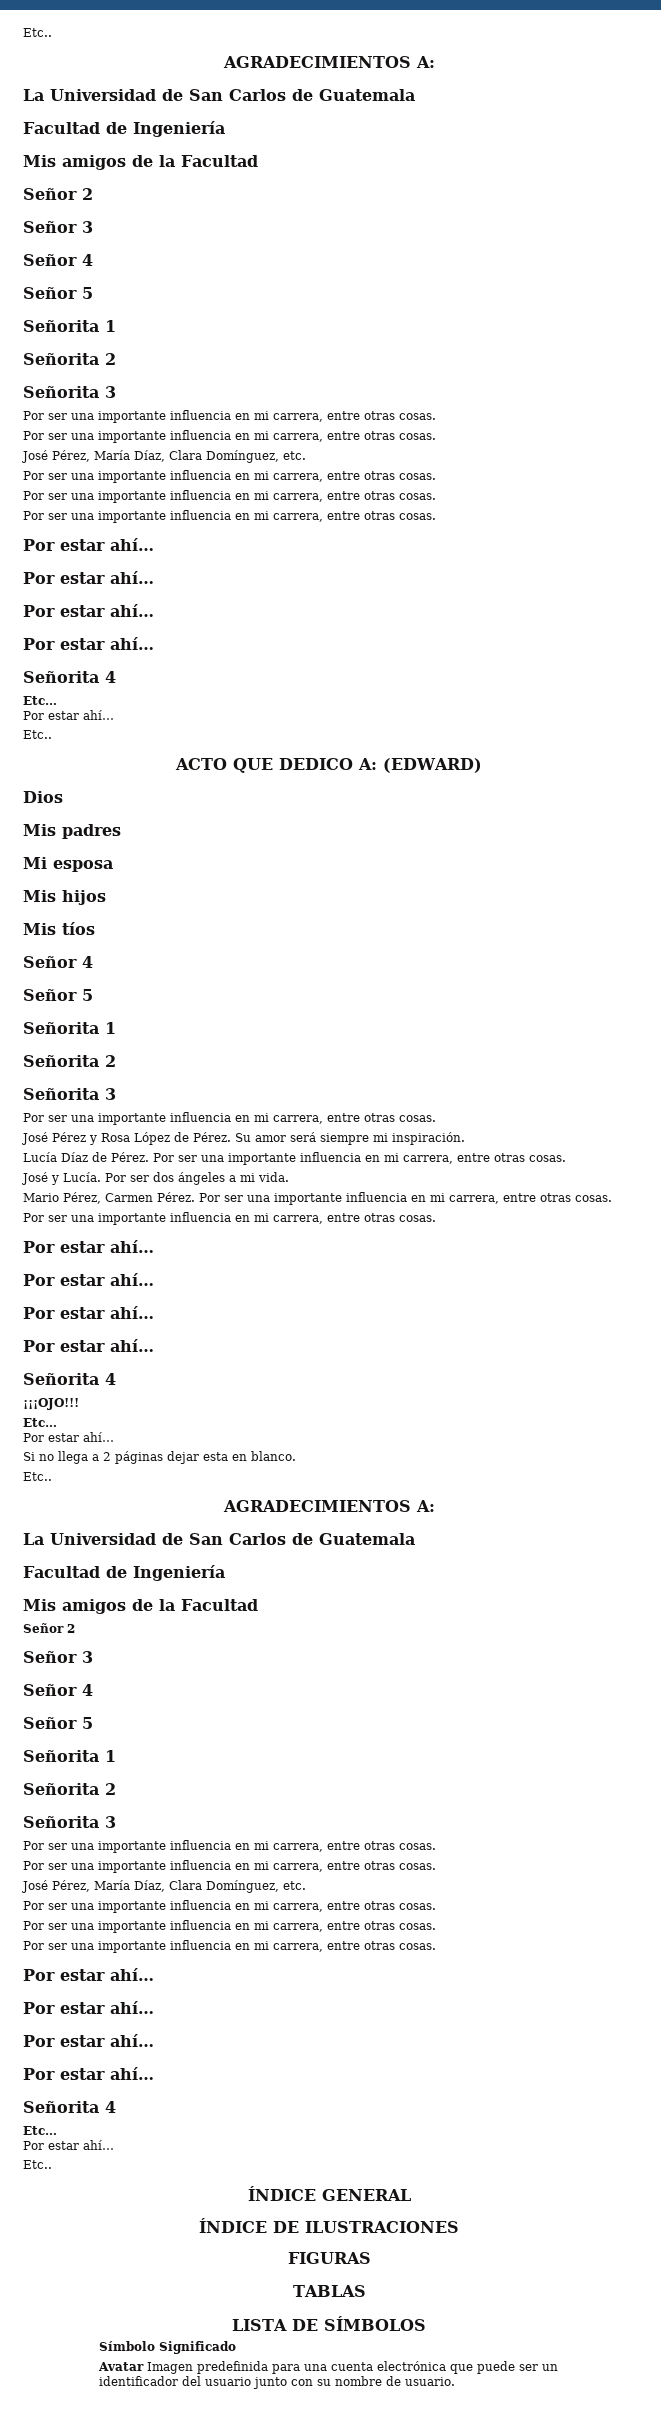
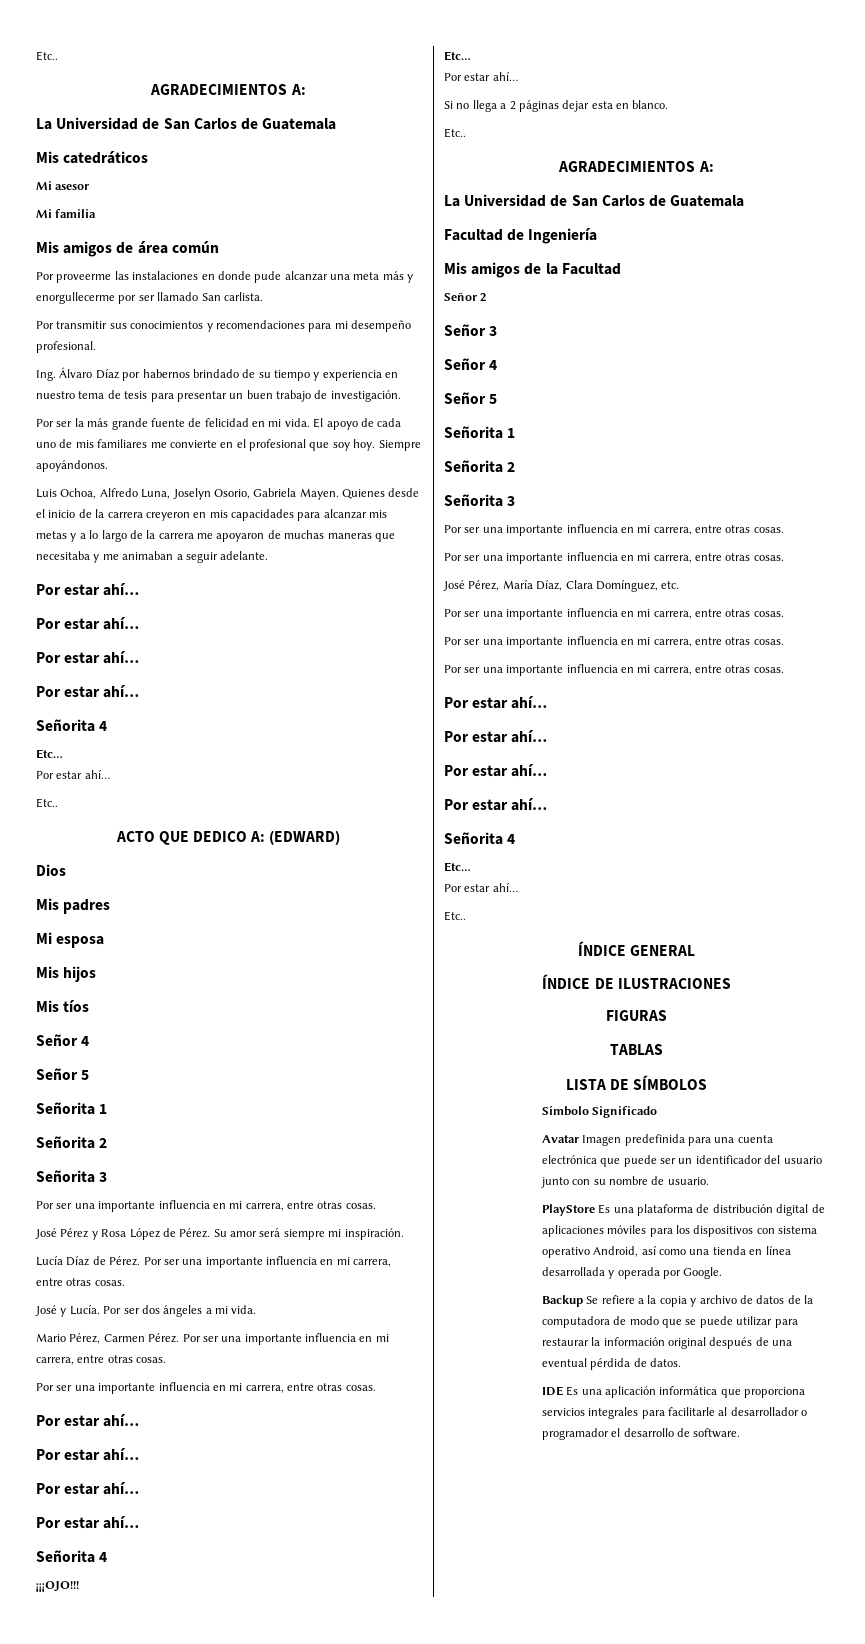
[23,121,225,137] [23,155,258,170] [23,188,93,200] [23,221,93,233] [23,254,93,266] [23,287,93,299] [23,320,116,332] [23,353,116,365] [23,386,116,398] [23,410,436,423] [23,430,436,443] [21,450,306,463] [23,470,436,483] [23,490,436,503] [23,510,436,523] Facultad de Ingeniería // Mis amigos de la Facultad // Señor 2 // Señor 3 // Señor 4 // Señor 5 // Señorita 1 // Señorita 2 // Señorita 3 // Por ser una importante influencia en mi carrera, entre otras cosas. // Por ser una importante influencia en mi carrera, entre otras cosas. // José Pérez, María Díaz, Clara Domínguez, etc. // Por ser una importante influencia en mi carrera, entre otras cosas. // Por ser una importante influencia en mi carrera, entre otras cosas. // Por ser una importante influencia en mi carrera, entre otras cosas. -> [36,151,149,164] [36,181,90,190] [36,209,97,218] [36,241,219,257] [36,271,414,283] [36,292,263,304] [36,320,411,332] [36,341,96,353] [36,367,399,381] [36,390,401,402] [36,418,402,430] [36,439,421,451] [36,460,108,472] [36,488,420,500] [36,509,388,521] [36,530,395,542] [36,551,269,563] Mis catedráticos // Mi asesor // Mi familia // Mis amigos de área común // Por proveerme las instalaciones en donde pude alcanzar una meta más y enorgullecerme por ser llamado San carlista. // Por transmitir sus conocimientos y recomendaciones para mi desempeño profesional. // Ing. Álvaro Díaz por habernos brindado de su tiempo y experiencia en nuestro tema de tesis para presentar un buen trabajo de investigación. // Por ser la más grande fuente de felicidad en mi vida. El apoyo de cada uno de mis familiares me convierte en el profesional que soy hoy. Siempre apoyándonos. // Luis Ochoa, Alfredo Luna, Joselyn Osorio, Gabriela Mayen. Quienes desde el inicio de la carrera creyeron en mis capacidades para alcanzar mis metas y a lo largo de la carrera me apoyaron de muchas maneras que necesitaba y me animaban a seguir adelante.
(455, 2381) none -> [541,1204,825,1216] [541,1225,818,1237] [541,1246,791,1258] [541,1267,723,1279] [541,1295,814,1307] [541,1316,798,1328] [541,1337,793,1349] [541,1358,682,1370] [541,1386,806,1398] [541,1407,808,1419] [541,1428,741,1440] // PlayStore Es una plataforma de distribución digital de aplicaciones móviles para los dispositivos con sistema operativo Android, así como una tienda en línea desarrollada y operada por Google. // Backup Se refiere a la copia y archivo de datos de la computadora de modo que se puede utilizar para restaurar la información original después de una eventual pérdida de datos. // IDE Es una aplicación informática que proporciona servicios integrales para facilitarle al desarrollador o programador el desarrollo de software.

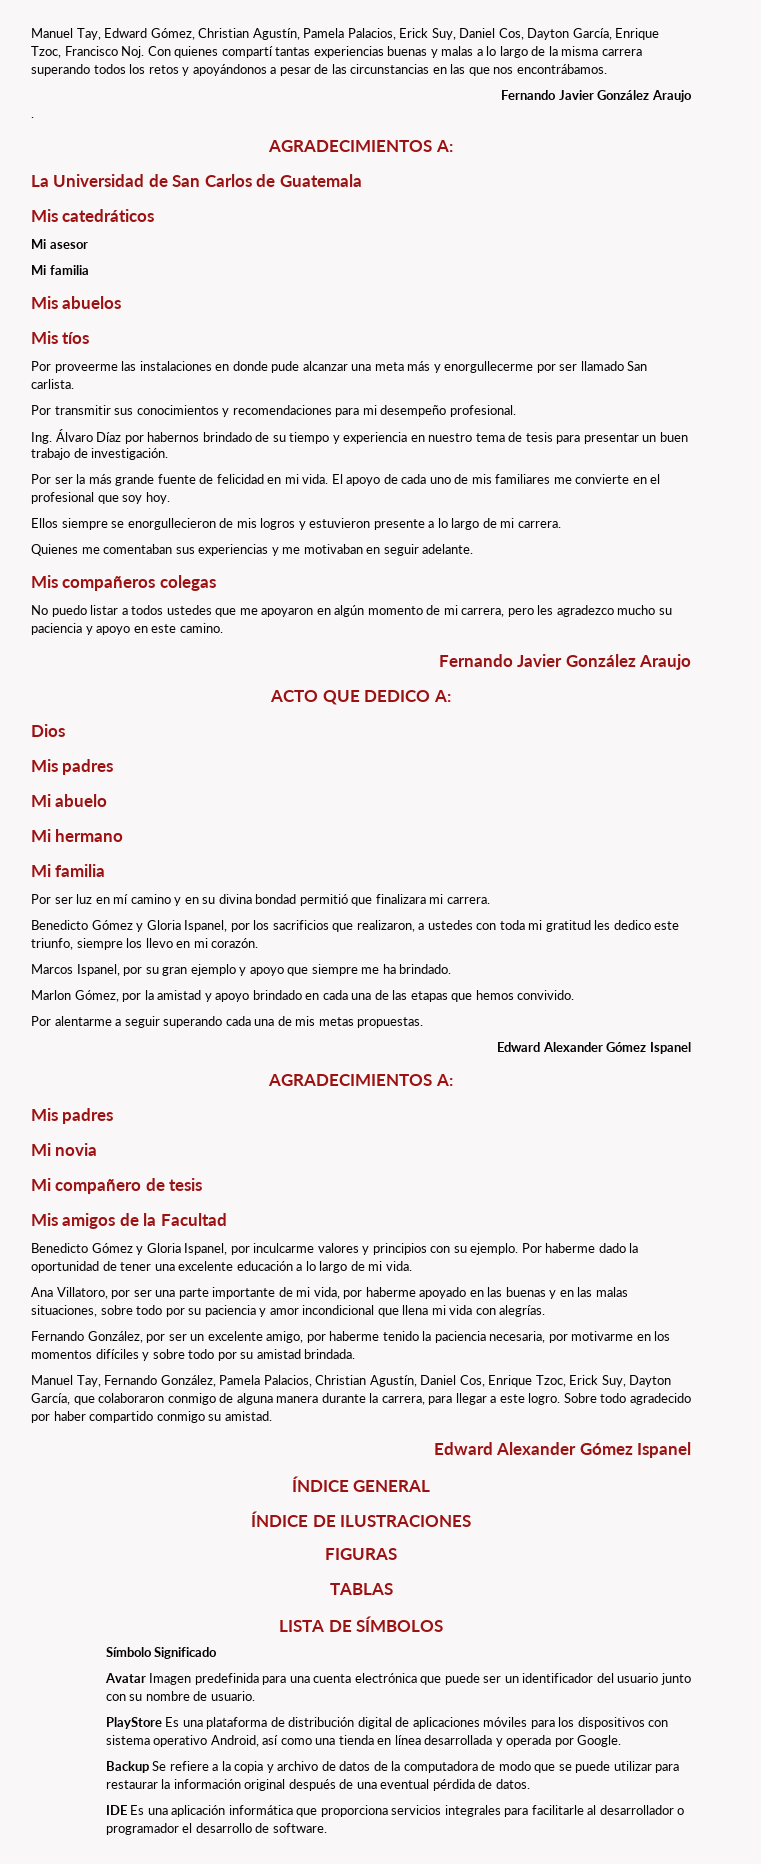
[36,51,58,61] Etc.. -> [31,28,660,40] [31,46,642,58] [31,64,607,76] [501,90,692,102] [31,117,34,118] Manuel Tay, Edward Gómez, Christian Agustín, Pamela Palacios, Erick Suy, Daniel Cos, Dayton García, Enrique Tzoc, Francisco Noj. Con quienes compartí tantas experiencias buenas y malas a lo largo de la misma carrera superando todos los retos y apoyándonos a pesar de las circunstancias en las que nos encontrábamos. // Fernando Javier González Araujo // .
[63,241,219,257] amigos de área común -> [62,296,122,309] [31,331,90,344] abuelos // Mis tíos
[378,440,421,451] [36,460,108,472] [36,488,420,500] [36,509,388,521] [36,530,395,542] [36,551,269,563] [36,583,140,596] [36,617,140,630] [36,651,140,664] [36,685,140,698] [36,719,108,732] [36,749,63,759] [36,770,110,779] [36,798,58,808] Siempre apoyándonos. // Luis Ochoa, Alfredo Luna, Joselyn Osorio, Gabriela Mayen. Quienes desde el inicio de la carrera creyeron en mis capacidades para alcanzar mis metas y a lo largo de la carrera me apoyaron de muchas maneras que necesitaba y me animaban a seguir adelante. // Por estar ahí… // Por estar ahí… // Por estar ahí… // Por estar ahí… // Señorita 4 // Etc… // Por estar ahí… // Etc.. -> [31,518,561,530] [31,544,474,556] [31,575,216,591] [31,605,672,617] [31,623,223,635] [438,654,691,670] // Ellos siempre se enorgullecieron de mis logros y estuvieron presente a lo largo de mi carrera. // Quienes me comentaban sus experiencias y me motivaban en seguir adelante. // Mis compañeros colegas // No puedo listar a todos ustedes que me apoyaron en algún momento de mi carrera, pero les agradezco mucho su paciencia y apoyo en este camino. // Fernando Javier González Araujo
[269,830,341,845] (EDWARD) -> (451, 696) none
[56,936,105,948] [36,966,97,982] [36,1000,90,1012] [36,1034,90,1046] [36,1068,90,1080] [36,1102,108,1115] [36,1136,108,1149] [36,1170,108,1183] [36,1200,376,1212] [35,1228,404,1240] [36,1256,392,1268] [36,1278,125,1286] [35,1305,257,1317] [36,1333,389,1345] [36,1355,167,1365] [36,1382,376,1394] [36,1414,140,1427] [36,1448,140,1461] [36,1482,140,1495] [36,1516,140,1529] [36,1550,108,1563] [36,1581,79,1592] [444,51,471,61] [444,72,518,81] [444,100,669,112] [444,128,466,138] [558,161,714,172] [444,194,745,207] [444,228,598,244] esposa // Mis hijos // Mis tíos // Señor 4 // Señor 5 // Señorita 1 // Señorita 2 // Señorita 3 // Por ser una importante influencia en mi carrera, entre otras cosas. // José Pérez y Rosa López de Pérez. Su amor será siempre mi inspiración. // Lucía Díaz de Pérez. Por ser una importante influencia en mi carrera, entre otras cosas. // José y Lucía. Por ser dos ángeles a mi vida. // Mario Pérez, Carmen Pérez. Por ser una importante influencia en mi carrera, entre otras cosas. // Por ser una importante influencia en mi carrera, entre otras cosas. // Por estar ahí… // Por estar ahí… // Por estar ahí… // Por estar ahí… // Señorita 4 // ¡¡¡OJO!!! // Etc… // Por estar ahí… // Si no llega a 2 páginas dejar esta en blanco. // Etc.. // AGRADECIMIENTOS A: // La Universidad de San Carlos de Guatemala // Facultad de Ingeniería -> [55,794,108,807] [31,829,124,842] [31,864,106,877] [31,894,490,906] [31,920,680,932] [31,938,259,950] [31,964,452,976] [31,990,575,1002] [31,1016,424,1028] [497,1042,691,1054] [268,1074,453,1086] [31,1108,114,1124] [31,1143,98,1156] [31,1178,203,1194] abuelo // Mi hermano // Mi familia // Por ser luz en mí camino y en su divina bondad permitió que finalizara mi carrera. // Benedicto Gómez y Gloria Ispanel, por los sacrificios que realizaron, a ustedes con toda mi gratitud les dedico este triunfo, siempre los llevo en mi corazón. // Marcos Ispanel, por su gran ejemplo y apoyo que siempre me ha brindado. // Marlon Gómez, por la amistad y apoyo brindado en cada una de las etapas que hemos convivido. // Por alentarme a seguir superando cada una de mis metas propuestas. // Edward Alexander Gómez Ispanel // AGRADECIMIENTOS A: // Mis padres // Mi novia // Mi compañero de tesis
[444,292,487,302] [444,324,498,336] [444,358,498,370] [444,392,498,404] [444,426,516,439] [444,460,516,473] [444,494,516,507] [444,524,784,536] [444,552,784,564] [443,580,680,592] [444,608,784,620] [444,636,784,648] [444,664,784,676] [444,696,548,709] [444,730,548,743] [444,764,548,777] [444,798,548,811] [444,832,516,845] [444,862,471,872] [444,883,518,892] [444,911,466,921] Señor 2 // Señor 3 // Señor 4 // Señor 5 // Señorita 1 // Señorita 2 // Señorita 3 // Por ser una importante influencia en mi carrera, entre otras cosas. // Por ser una importante influencia en mi carrera, entre otras cosas. // José Pérez, María Díaz, Clara Domínguez, etc. // Por ser una importante influencia en mi carrera, entre otras cosas. // Por ser una importante influencia en mi carrera, entre otras cosas. // Por ser una importante influencia en mi carrera, entre otras cosas. // Por estar ahí… // Por estar ahí… // Por estar ahí… // Por estar ahí… // Señorita 4 // Etc… // Por estar ahí… // Etc.. -> [31,1243,639,1255] [31,1261,412,1273] [31,1287,628,1299] [31,1305,546,1317] [31,1331,671,1343] [31,1349,356,1361] [31,1375,672,1387] [31,1393,691,1405] [31,1411,272,1423] [433,1442,691,1458] Benedicto Gómez y Gloria Ispanel, por inculcarme valores y principios con su ejemplo. Por haberme dado la oportunidad de tener una excelente educación a lo largo de mi vida. // Ana Villatoro, por ser una parte importante de mi vida, por haberme apoyado en las buenas y en las malas situaciones, sobre todo por su paciencia y amor incondicional que llena mi vida con alegrías. // Fernando González, por ser un excelente amigo, por haberme tenido la paciencia necesaria, por motivarme en los momentos difíciles y sobre todo por su amistad brindada. // Manuel Tay, Fernando González, Pamela Palacios, Christian Agustín, Daniel Cos, Enrique Tzoc, Erick Suy, Dayton García, que colaboraron conmigo de alguna manera durante la carrera, para llegar a este logro. Sobre todo agradecido por haber compartido conmigo su amistad. // Edward Alexander Gómez Ispanel

